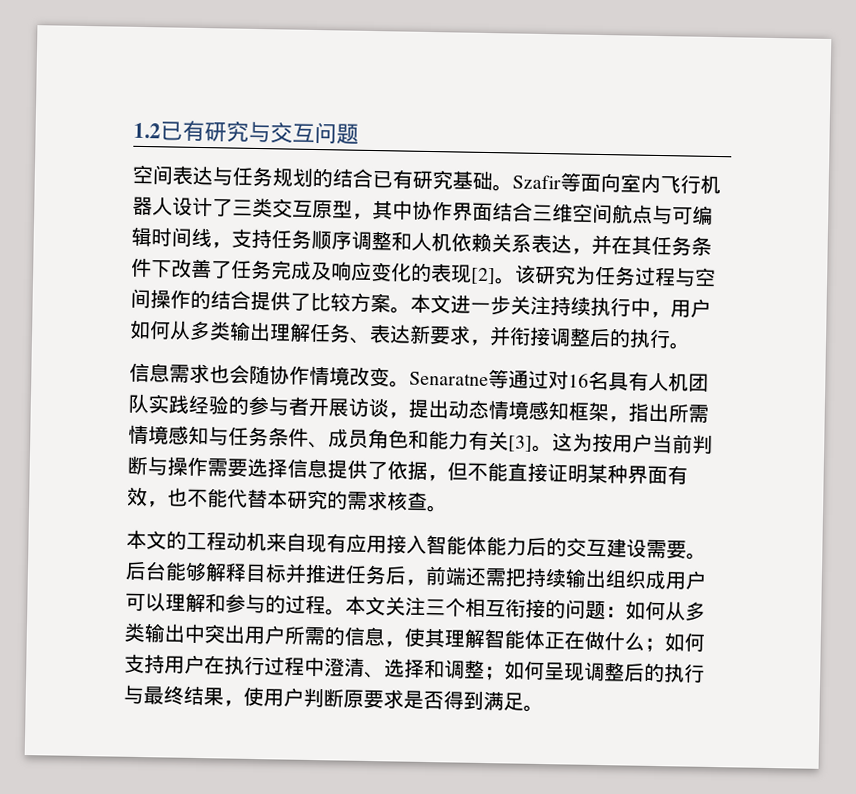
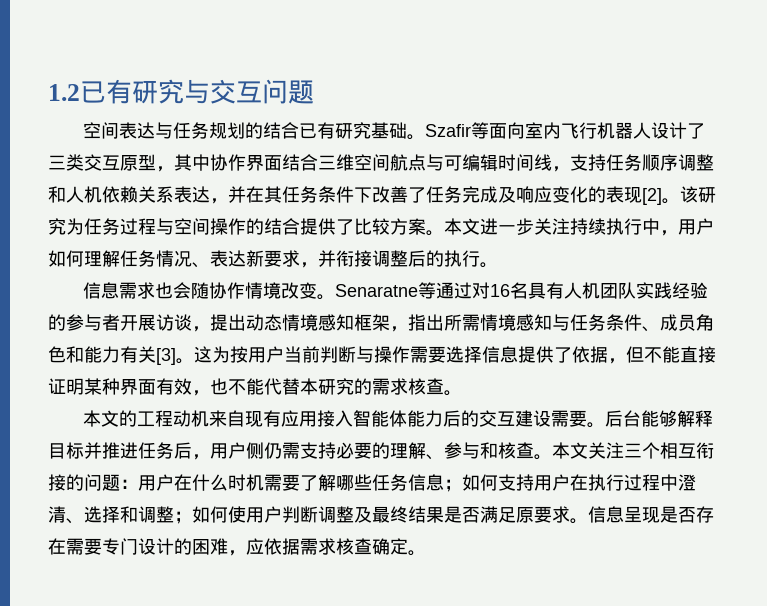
[169,320,271,342] 从多类输出 -> (84, 258) none
(351, 333) none -> [156,250,192,267] 情况
[425,565,707,590] [125,592,326,615] 前端还需把持续输出组织成用户可以理解和参与的过程 -> [210,442,534,460] 用户侧仍需支持必要的理解、参与和核查
[625,600,706,621] [124,622,645,651] 如何从多类输出中突出用户所需的信息，使其理解智能体正在做什么 -> [138,474,444,491] 用户在什么时机需要了解哪些任务信息
[544,661,705,683] [123,684,524,711] 呈现调整后的执行与最终结果，使用户判断原要求是否得到满足 -> [228,506,714,524] [48,538,408,556] 使用户判断调整及最终结果是否满足原要求。信息呈现是否存在需要专门设计的困难，应依据需求核查确定

